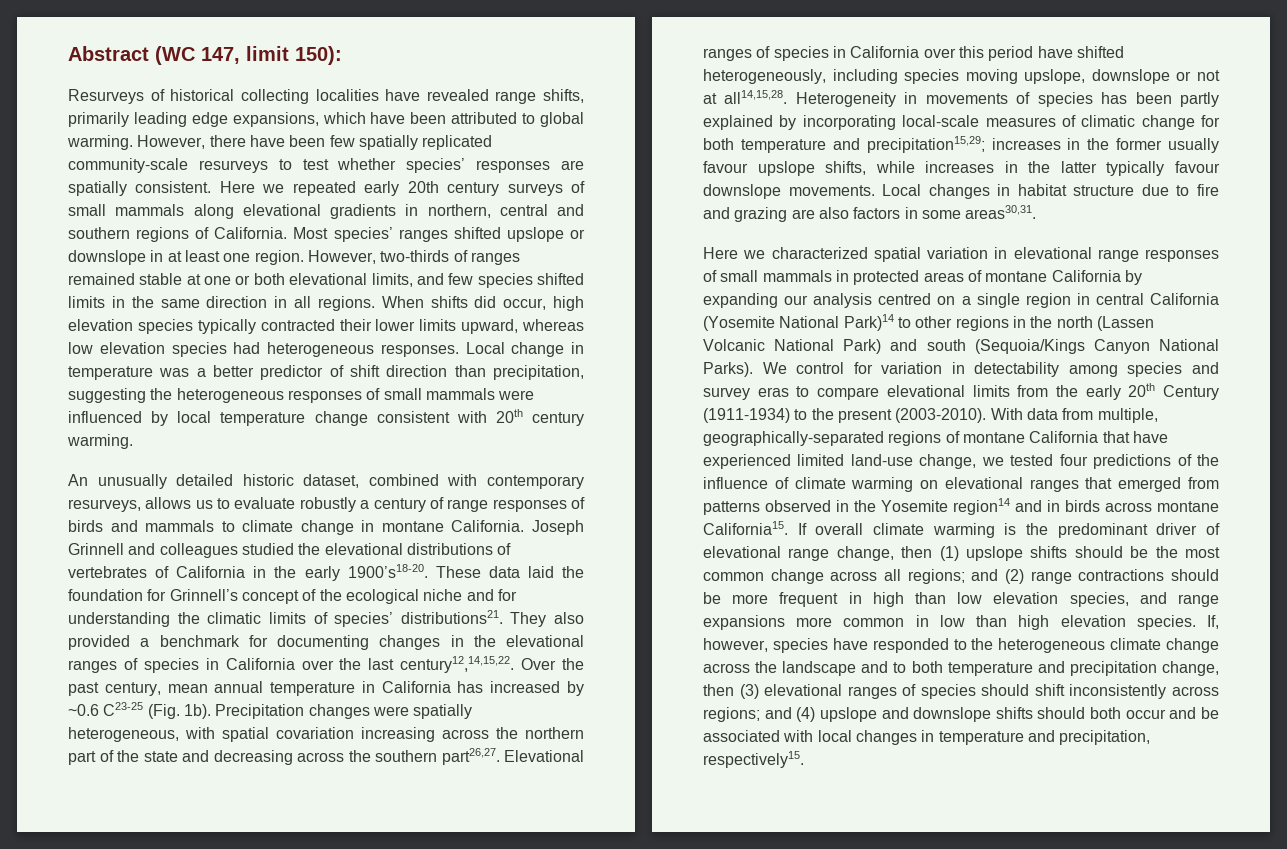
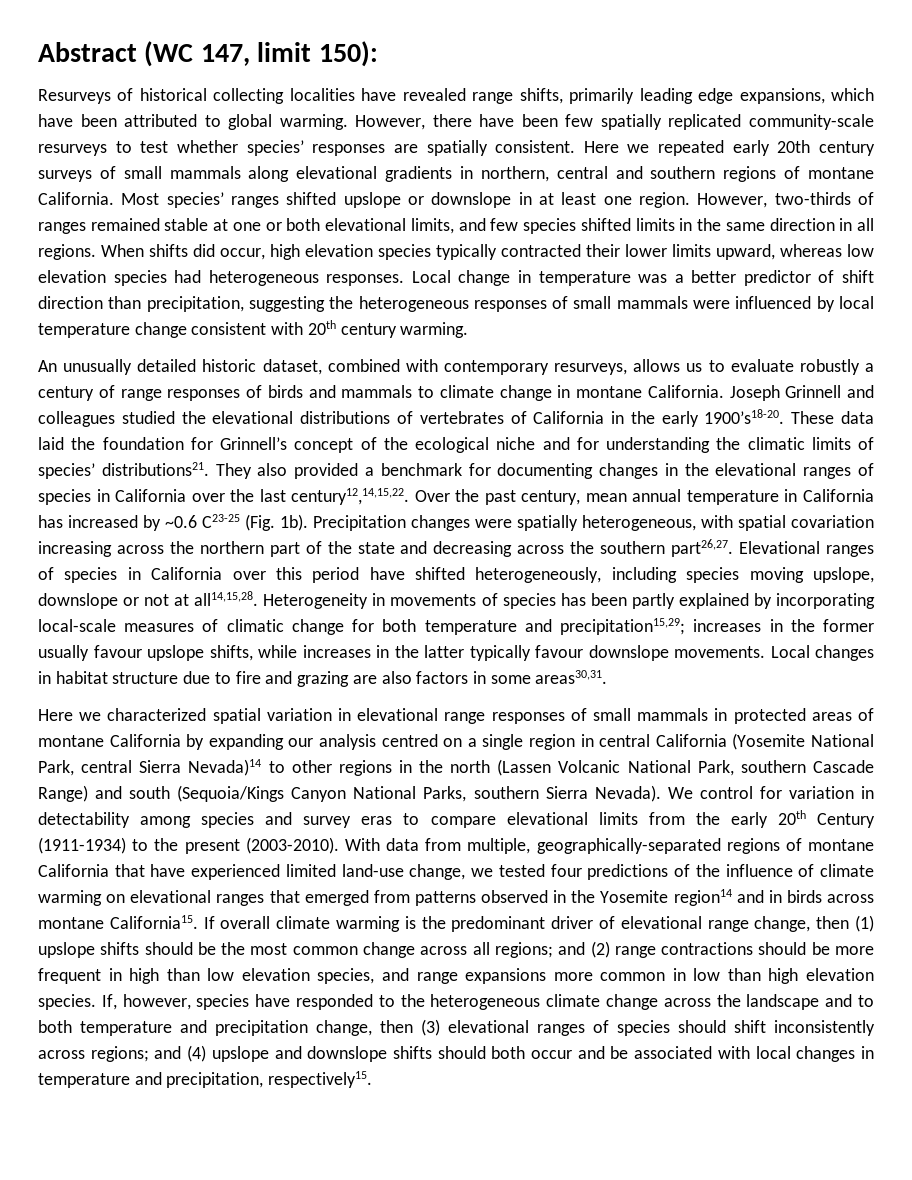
(210, 233) none -> [808,167,875,179] montane
[843,314,894,331] Park)14 -> [38,759,262,776] Park, central Sierra Nevada)14
[843,339,882,354] Park) -> [697,760,874,776] [38,785,88,802] Park, southern Cascade Range)
[703,362,753,377] Parks). -> [423,785,661,802] Parks, southern Sierra Nevada).

